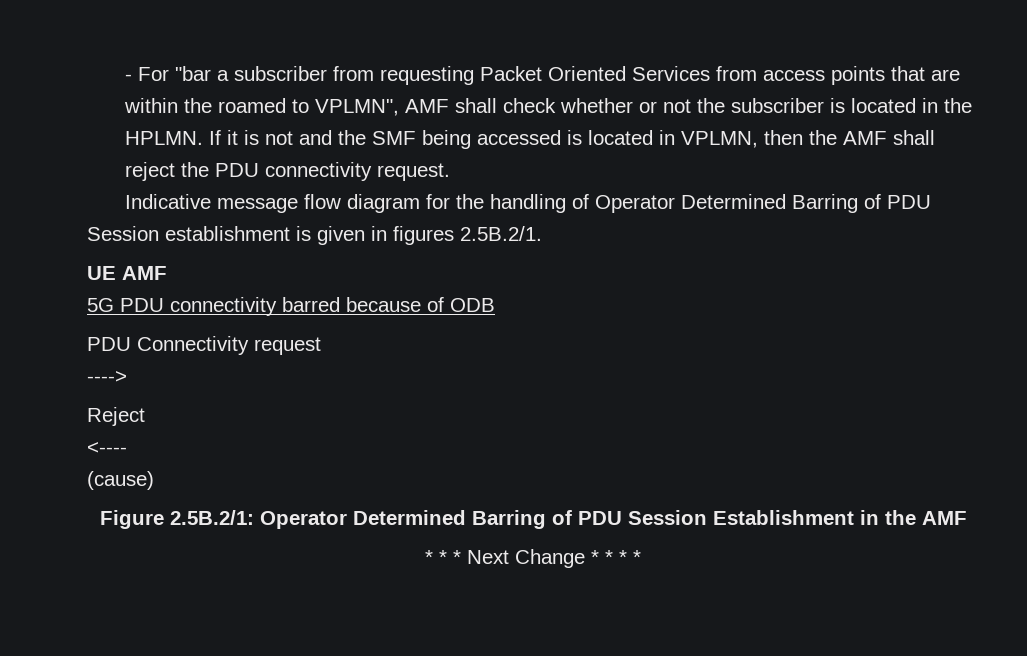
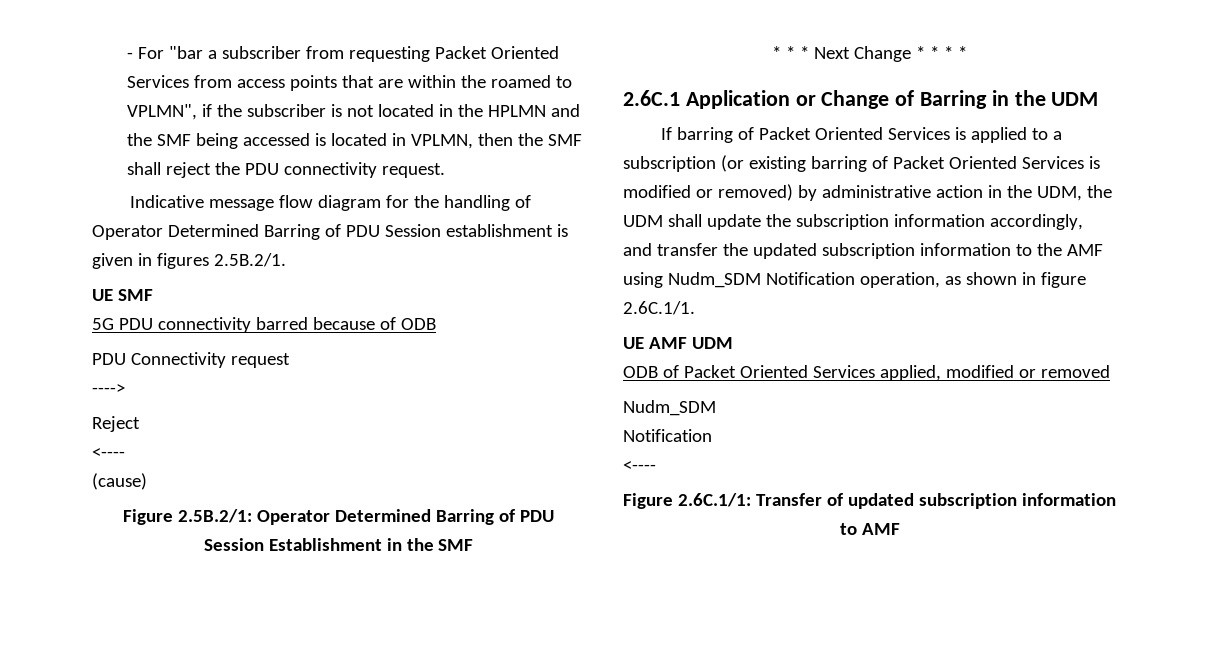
[404,98,691,113] AMF shall check whether or not -> [201,104,212,117] if
(845, 105) none -> [346,105,374,117] not
[124,130,293,145] HPLMN. If it is not -> [487,105,546,117] HPLMN
[842,131,887,145] AMF -> [547,134,582,146] SMF
[122,266,167,280] AMF -> [117,289,153,301] SMF
[921,511,967,525] AMF -> [438,539,474,551] SMF
(641, 557) none -> [623,90,1099,109] [660,127,1062,143] [623,155,1100,172] [623,184,1112,201] [623,214,1083,230] [623,243,1103,259] [623,272,1086,288] [623,301,695,315] [623,337,733,349] [623,365,1110,381] [623,400,716,416] [623,429,712,442] [623,461,656,471] [623,493,1116,509] [839,523,900,535] // 2.6C.1 Application or Change of Barring in the UDM // If barring of Packet Oriented Services is applied to a subscription (or existing barring of Packet Oriented Services is modified or removed) by administrative action in the UDM, the UDM shall update the subscription information accordingly, and transfer the updated subscription information to the AMF using Nudm_SDM Notification operation, as shown in figure 2.6C.1/1. // UE AMF UDM // ODB of Packet Oriented Services applied, modified or removed // Nudm_SDM // Notification // <---- // Figure 2.6C.1/1: Transfer of updated subscription information to AMF

